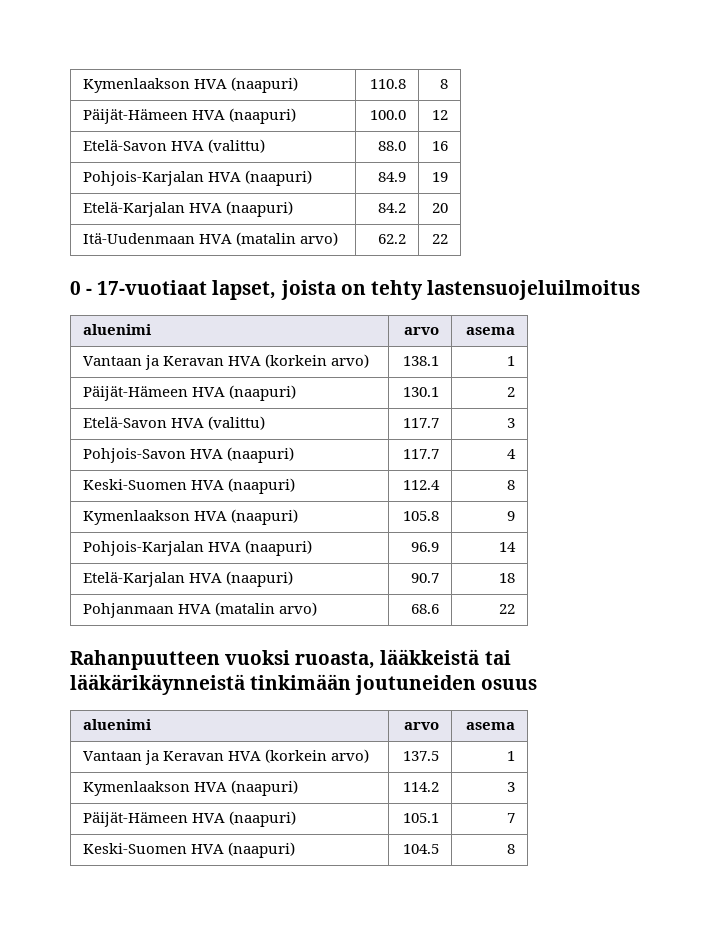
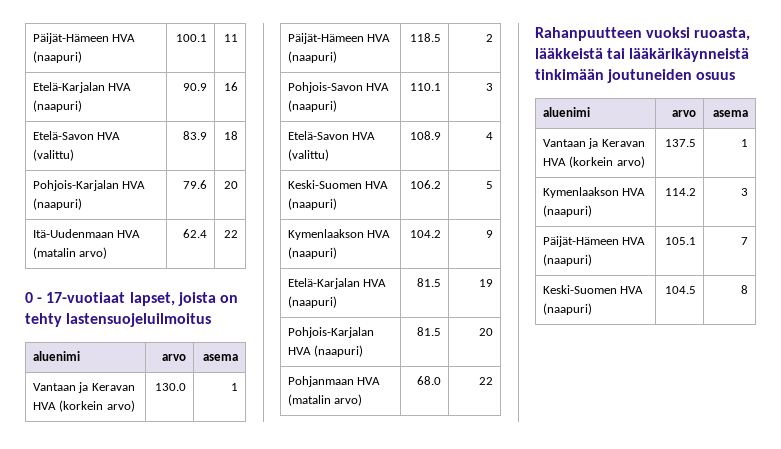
[82,77,298,93] [370,79,407,89] [440,79,449,89] [82,108,296,124] [370,110,407,120] [432,110,449,120] [82,139,265,153] [378,141,407,151] [432,141,449,151] [82,170,312,186] [378,172,407,182] [432,172,449,182] [82,201,293,217] [378,203,407,213] Kymenlaakson HVA (naapuri) | 110.8 | 8 // Päijät-Hämeen HVA (naapuri) | 100.0 | 12 // Etelä-Savon HVA (valittu) | 88.0 | 16 // Pohjois-Karjalan HVA (naapuri) | 84.9 | 19 // Etelä-Karjalan HVA (naapuri) | 84.2 -> [32,33,136,44] [32,51,82,63] [176,34,208,42] [224,34,239,42] [32,82,132,93] [32,100,82,112] [183,83,208,91] [224,82,239,91] [32,131,121,140] [32,149,74,161] [183,131,208,140] [224,131,239,140] [32,180,146,191] [32,198,82,210] [183,180,208,189] Päijät-Hämeen HVA (naapuri) | 100.1 | 11 // Etelä-Karjalan HVA (naapuri) | 90.9 | 16 // Etelä-Savon HVA (valittu) | 83.9 | 18 // Pohjois-Karjalan HVA (naapuri) | 79.6
[378,234,407,244] 62.2 -> [183,229,208,238] 62.4
[403,356,440,366] 138.1 -> [155,383,187,391] 130.0
[403,387,440,397] 130.1 -> [410,33,442,42] 118.5
[82,416,265,430] [403,418,440,428] [507,418,516,428] [82,447,294,463] [403,449,440,459] Etelä-Savon HVA (valittu) | 117.7 | 3 // Pohjois-Savon HVA (naapuri) | 117.7 -> [287,82,390,93] [287,100,337,112] [410,83,442,91] [486,83,494,91] [287,131,376,140] [287,149,329,161] [410,131,442,140] Pohjois-Savon HVA (naapuri) | 110.1 | 3 // Etelä-Savon HVA (valittu) | 108.9
[403,480,441,490] [507,480,516,490] [82,509,298,525] [403,511,440,521] 112.4 | 8 // Kymenlaakson HVA (naapuri) | 105.8 -> [410,180,442,189] [486,181,494,189] [287,229,391,240] [287,247,337,259] [410,230,442,238] 106.2 | 5 // Kymenlaakson HVA (naapuri) | 104.2
[82,540,312,556] [411,542,440,552] [499,542,517,552] [82,571,293,587] [411,573,440,583] [499,573,516,583] Pohjois-Karjalan HVA (naapuri) | 96.9 | 14 // Etelä-Karjalan HVA (naapuri) | 90.7 | 18 -> [287,278,387,289] [287,296,337,308] [417,278,442,287] [479,279,494,287] [287,327,374,338] [287,345,364,357] [417,327,442,336] [479,328,494,336] Etelä-Karjalan HVA (naapuri) | 81.5 | 19 // Pohjois-Karjalan HVA (naapuri) | 81.5 | 20
[411,604,440,614] 68.6 -> [417,376,442,385] 68.0

